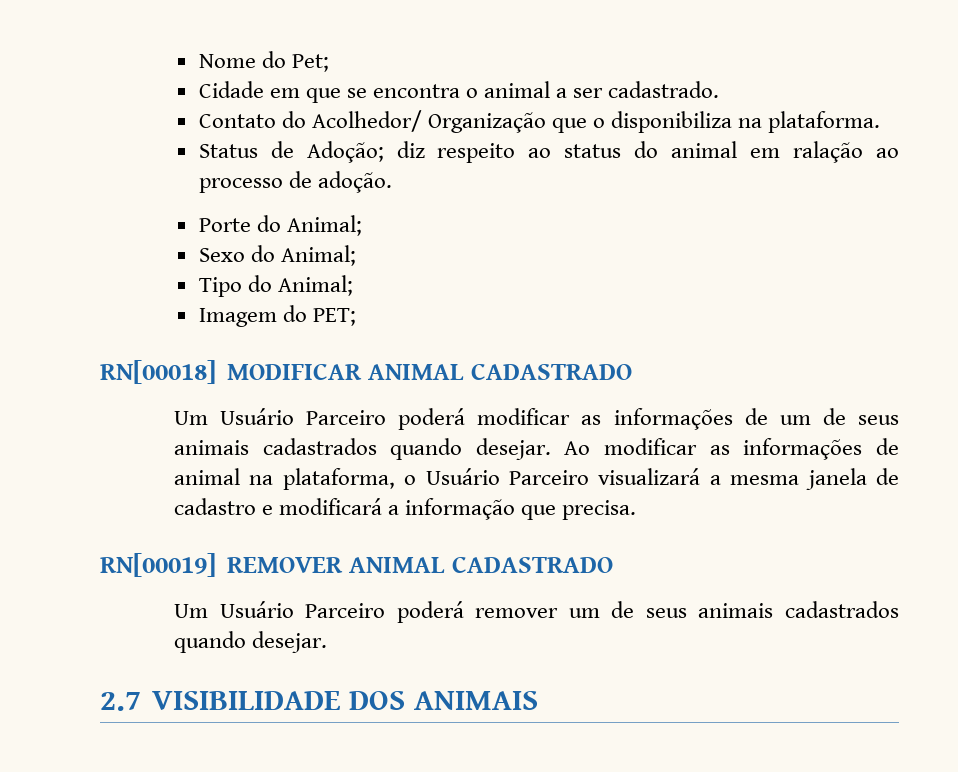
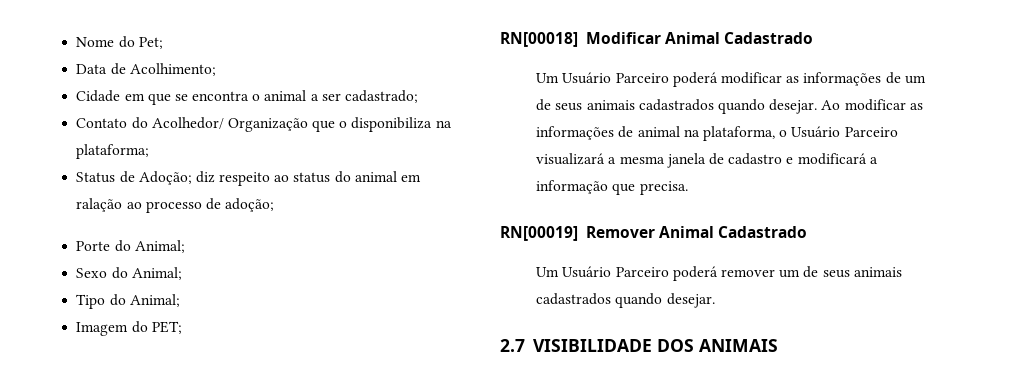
(329, 63) none -> [76,63,216,76] // Data de Acolhimento;
[608,81,720,98] cadastrado. -> [344,90,418,103] cadastrado;
[768,111,881,133] plataforma. -> [76,144,150,159] plataforma;
[317,171,392,193] adoção. -> [225,198,275,212] adoção;
[227,363,633,380] MODIFICAR ANIMAL CADASTRADO -> [585,32,814,44] Modificar Animal Cadastrado
[227,556,614,573] REMOVER ANIMAL CADASTRADO -> [585,226,808,238] Remover Animal Cadastrado

